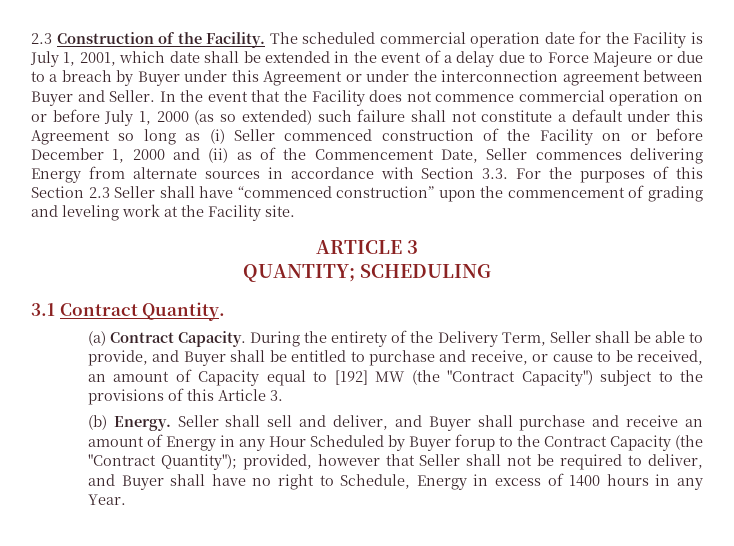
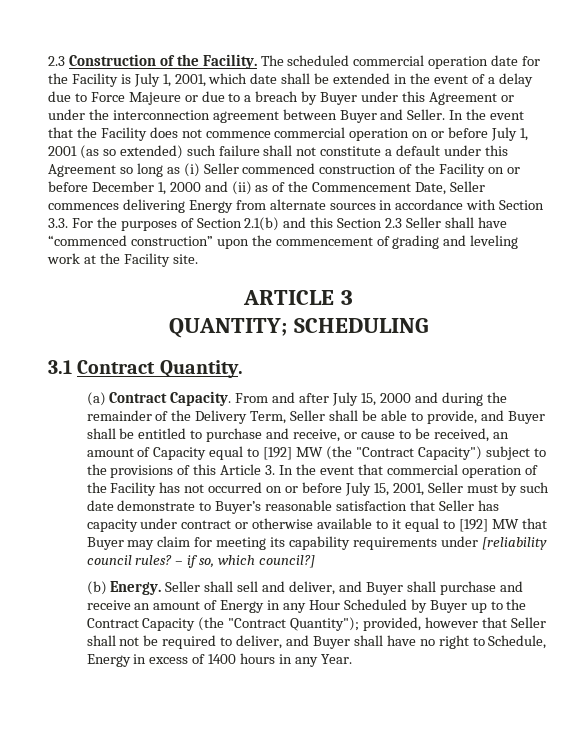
[156,111,189,122] 2000 -> [48,146,77,156] 2001
(670, 172) none -> [196,217,307,231] Section 2.1(b) and
[250,331,388,347] During the entirety -> [235,392,507,406] [86,410,152,421] From and after July 15, 2000 and during the remainder
(283, 395) none -> [279,464,538,478] [86,482,550,496] [86,500,499,514] [86,518,547,532] [86,536,547,550] [86,555,316,568] In the event that commercial operation of the Facility has not occurred on or before July 15, 2001, Seller must by such date demonstrate to Buyer’s reasonable satisfaction that Seller has capacity under contract or otherwise available to it equal to [192] MW that Buyer may claim for meeting its capability requirements under [reliability council rules? – if so, which council?]
[454,434,495,451] forup -> [470,603,487,613] up

